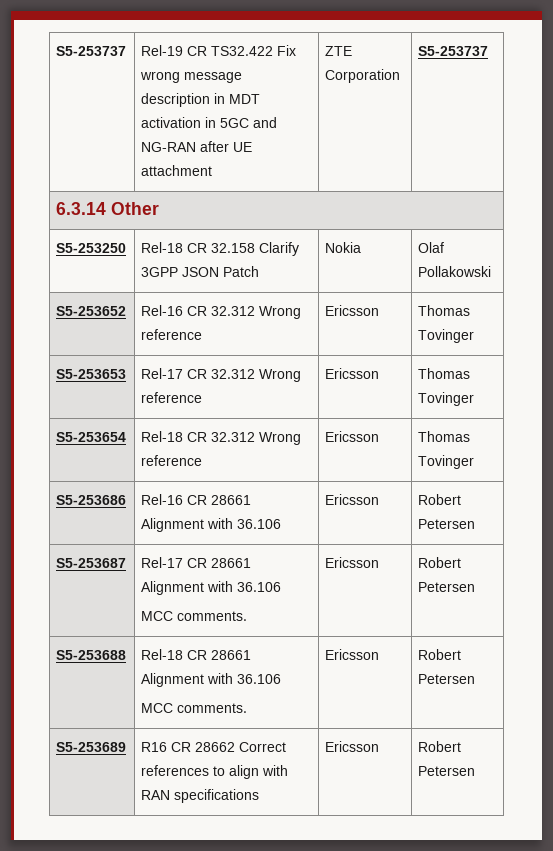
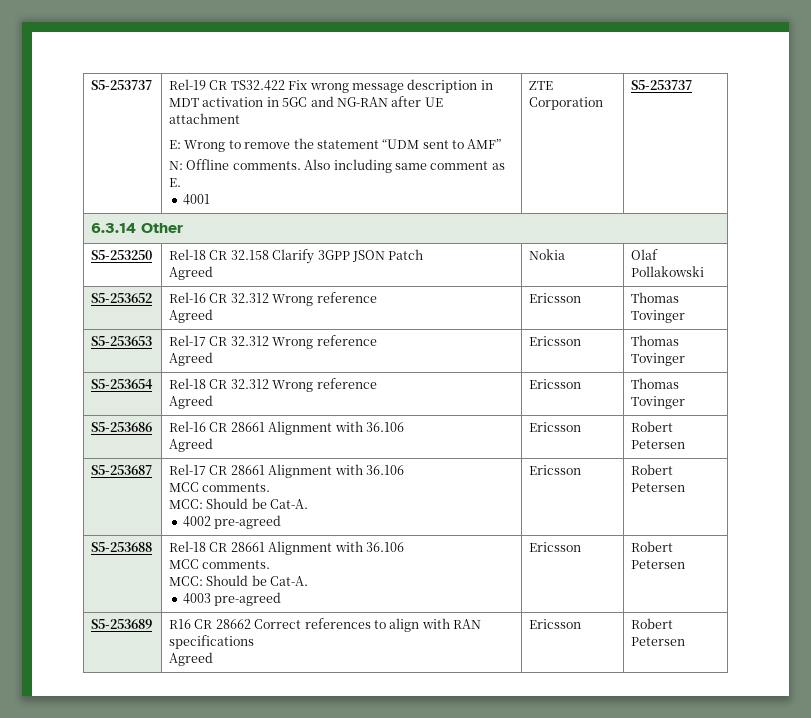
(213, 170) none -> [169,138,502,152] [169,159,505,173] [169,178,182,187] [182,194,210,205] // E: Wrong to remove the statement “UDM sent to AMF” // N: Offline comments. Also including same comment as E. // 4001
(260, 271) none -> [169,266,214,280] // Agreed
(203, 334) none -> [169,309,214,323] // Agreed
(203, 397) none -> [169,352,214,366] // Agreed
(203, 460) none -> [169,395,214,409] // Agreed
(282, 524) none -> [169,438,214,452] // Agreed
(248, 616) none -> [169,498,309,509] [182,515,282,529] // MCC: Should be Cat-A. // 4002 pre-agreed
(248, 708) none -> [169,575,309,586] [182,592,282,606] // MCC: Should be Cat-A. // 4003 pre-agreed
(260, 796) none -> [169,652,214,666] // Agreed

